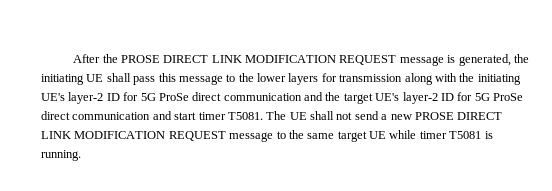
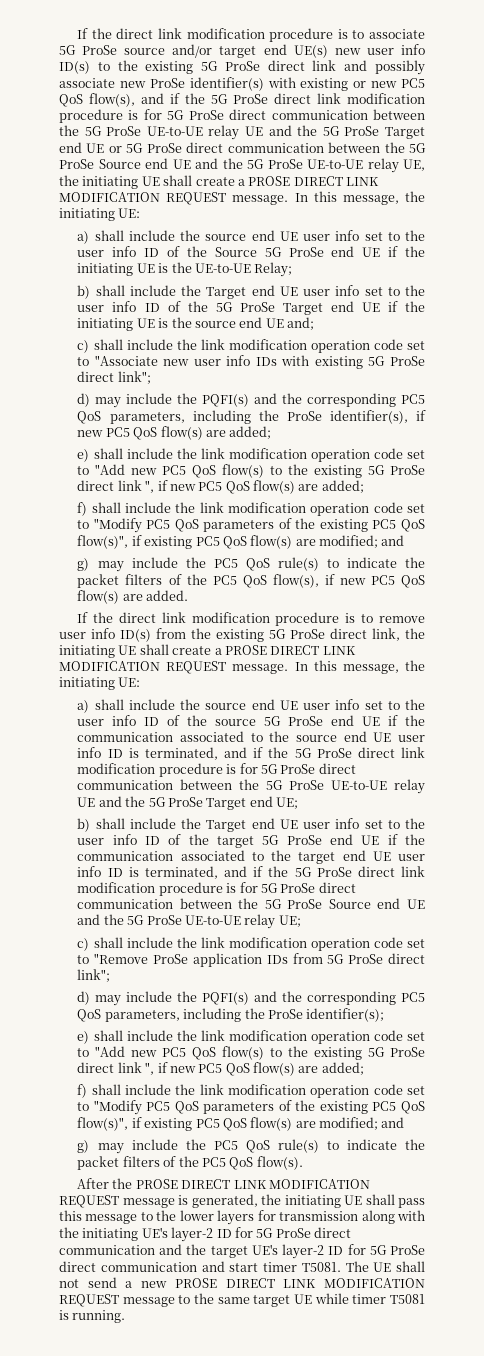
(73, 58) none -> [77,28,426,42] [59,44,425,58] [59,60,425,75] [59,77,425,91] [59,93,425,107] [59,109,425,123] [59,125,426,140] [59,142,427,153] [59,158,425,173] [59,175,379,189] [59,191,425,205] [59,208,141,221] [77,230,426,244] [77,246,425,257] [77,262,293,277] [77,285,426,299] [77,301,425,315] [77,317,315,331] [77,339,425,353] [77,355,425,369] [77,371,151,384] [77,393,425,408] [77,410,426,424] [77,426,272,440] [77,448,425,462] [77,464,425,478] [77,480,364,494] [77,502,425,516] [77,518,426,533] [77,535,405,549] [77,557,426,572] [77,574,425,588] [77,590,189,604] [77,612,426,626] [59,628,425,642] [59,644,356,658] [59,660,425,674] [59,677,141,690] [77,699,426,713] [77,715,426,726] [77,731,425,742] [77,747,426,760] [77,763,356,777] [77,779,425,794] [77,796,299,810] [77,818,426,832] [77,834,425,848] [77,850,425,864] [77,866,426,879] [77,882,356,896] [77,898,426,909] [77,914,301,929] [77,937,425,951] [77,953,425,967] [77,969,111,982] [77,991,425,1006] [77,1008,385,1022] [77,1030,425,1044] [77,1046,425,1060] [77,1062,364,1076] [77,1084,425,1098] [77,1100,426,1115] [77,1117,405,1131] [77,1139,426,1154] [77,1156,303,1170] If the direct link modification procedure is to associate 5G ProSe source and/or target end UE(s) new user info ID(s) to the existing 5G ProSe direct link and possibly associate new ProSe identifier(s) with existing or new PC5 QoS flow(s), and if the 5G ProSe direct link modification procedure is for 5G ProSe direct communication between the 5G ProSe UE-to-UE relay UE and the 5G ProSe Target end UE or 5G ProSe direct communication between the 5G ProSe Source end UE and the 5G ProSe UE-to-UE relay UE, the initiating UE shall create a PROSE DIRECT LINK MODIFICATION REQUEST message. In this message, the initiating UE: // a) shall include the source end UE user info set to the user info ID of the Source 5G ProSe end UE if the initiating UE is the UE-to-UE Relay; // b) shall include the Target end UE user info set to the user info ID of the 5G ProSe Target end UE if the initiating UE is the source end UE and; // c) shall include the link modification operation code set to "Associate new user info IDs with existing 5G ProSe direct link"; // d) may include the PQFI(s) and the corresponding PC5 QoS parameters, including the ProSe identifier(s), if new PC5 QoS flow(s) are added; // e) shall include the link modification operation code set to "Add new PC5 QoS flow(s) to the existing 5G ProSe direct link ", if new PC5 QoS flow(s) are added; // f) shall include the link modification operation code set to "Modify PC5 QoS parameters of the existing PC5 QoS flow(s)", if existing PC5 QoS flow(s) are modified; and // g) may include the PC5 QoS rule(s) to indicate the packet filters of the PC5 QoS flow(s), if new PC5 QoS flow(s) are added. // If the direct link modification procedure is to remove user info ID(s) from the existing 5G ProSe direct link, the initiating UE shall create a PROSE DIRECT LINK MODIFICATION REQUEST message. In this message, the initiating UE: // a) shall include the source end UE user info set to the user info ID of the source 5G ProSe end UE if the communication associated to the source end UE user info ID is terminated, and if the 5G ProSe direct link modification procedure is for 5G ProSe direct communication between the 5G ProSe UE-to-UE relay UE and the 5G ProSe Target end UE; // b) shall include the Target end UE user info set to the user info ID of the target 5G ProSe end UE if the communication associated to the target end UE user info ID is terminated, and if the 5G ProSe direct link modification procedure is for 5G ProSe direct communication between the 5G ProSe Source end UE and the 5G ProSe UE-to-UE relay UE; // c) shall include the link modification operation code set to "Remove ProSe application IDs from 5G ProSe direct link"; // d) may include the PQFI(s) and the corresponding PC5 QoS parameters, including the ProSe identifier(s); // e) shall include the link modification operation code set to "Add new PC5 QoS flow(s) to the existing 5G ProSe direct link ", if new PC5 QoS flow(s) are added; // f) shall include the link modification operation code set to "Modify PC5 QoS parameters of the existing PC5 QoS flow(s)", if existing PC5 QoS flow(s) are modified; and // g) may include the PC5 QoS rule(s) to indicate the packet filters of the PC5 QoS flow(s). //

